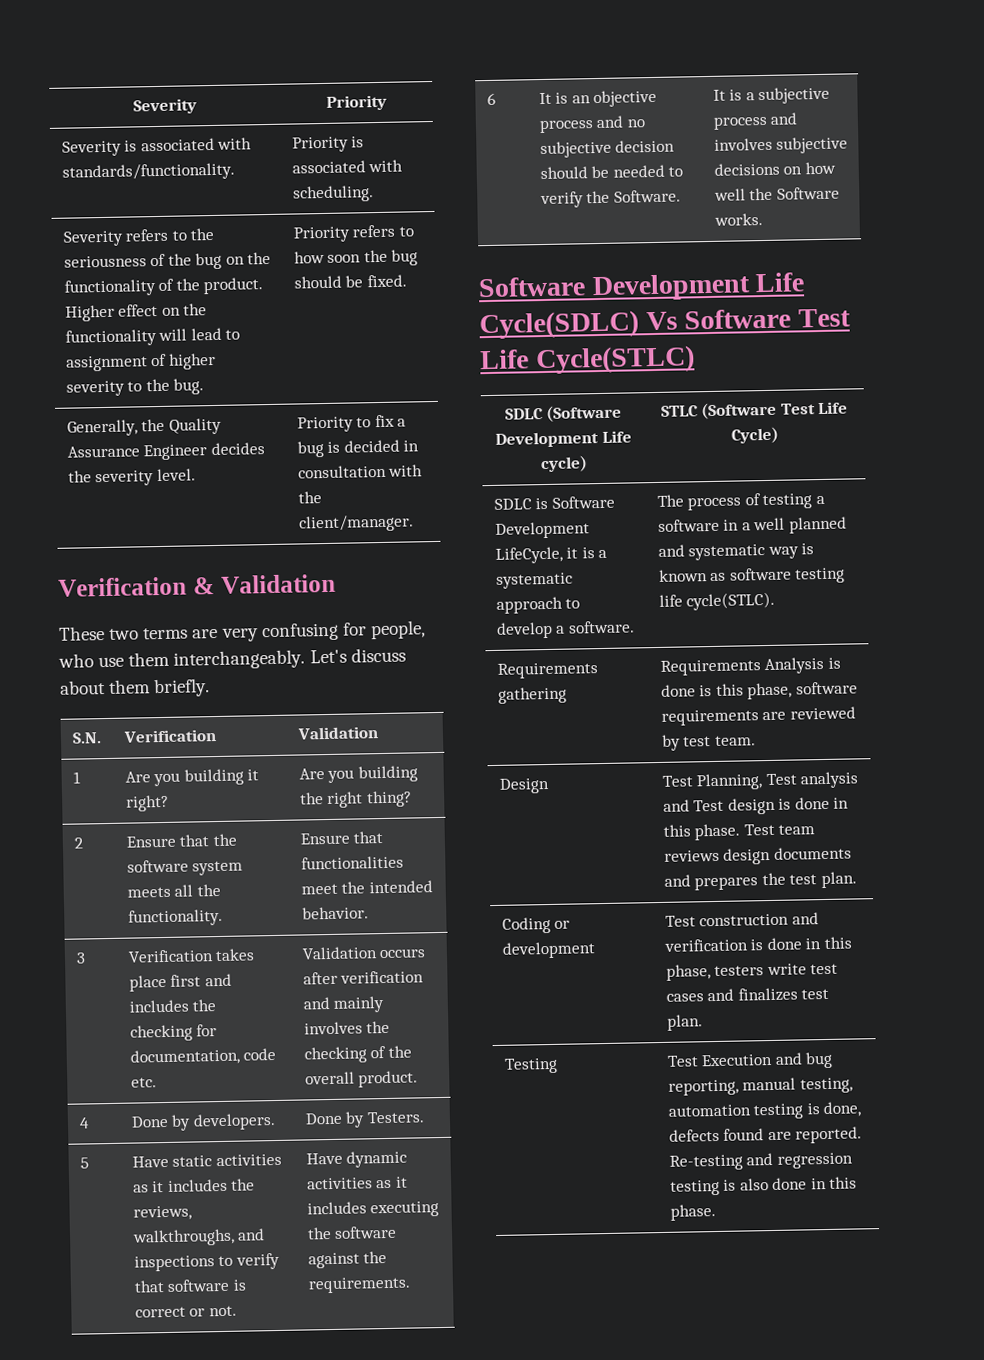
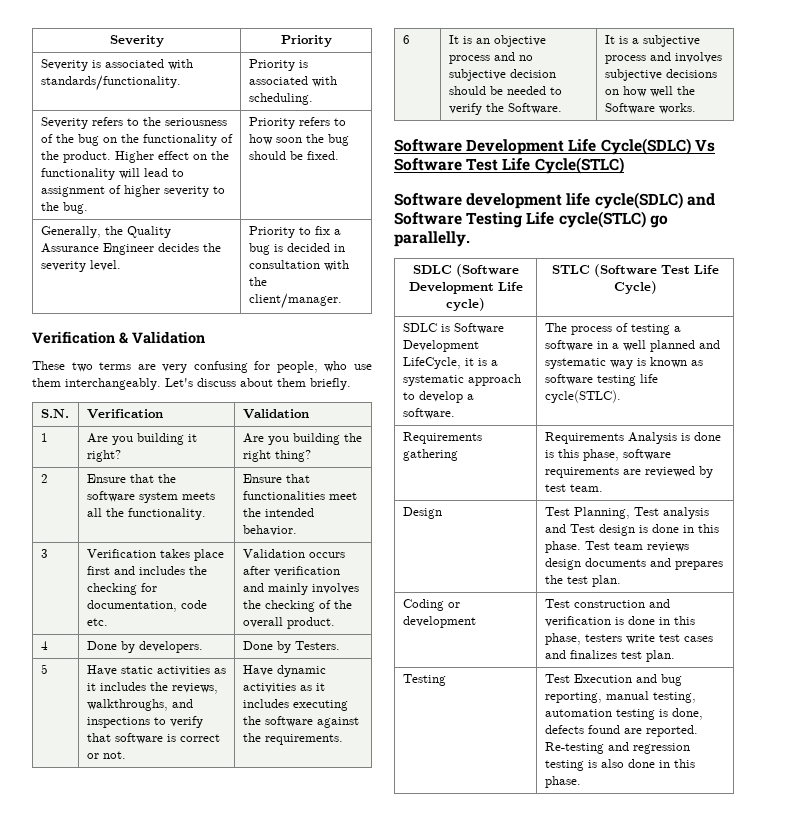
(695, 360) none -> [394,192,715,209] [394,211,668,228] [394,231,470,247] // Software development life cycle(SDLC) and Software Testing Life cycle(STLC) go parallelly.

